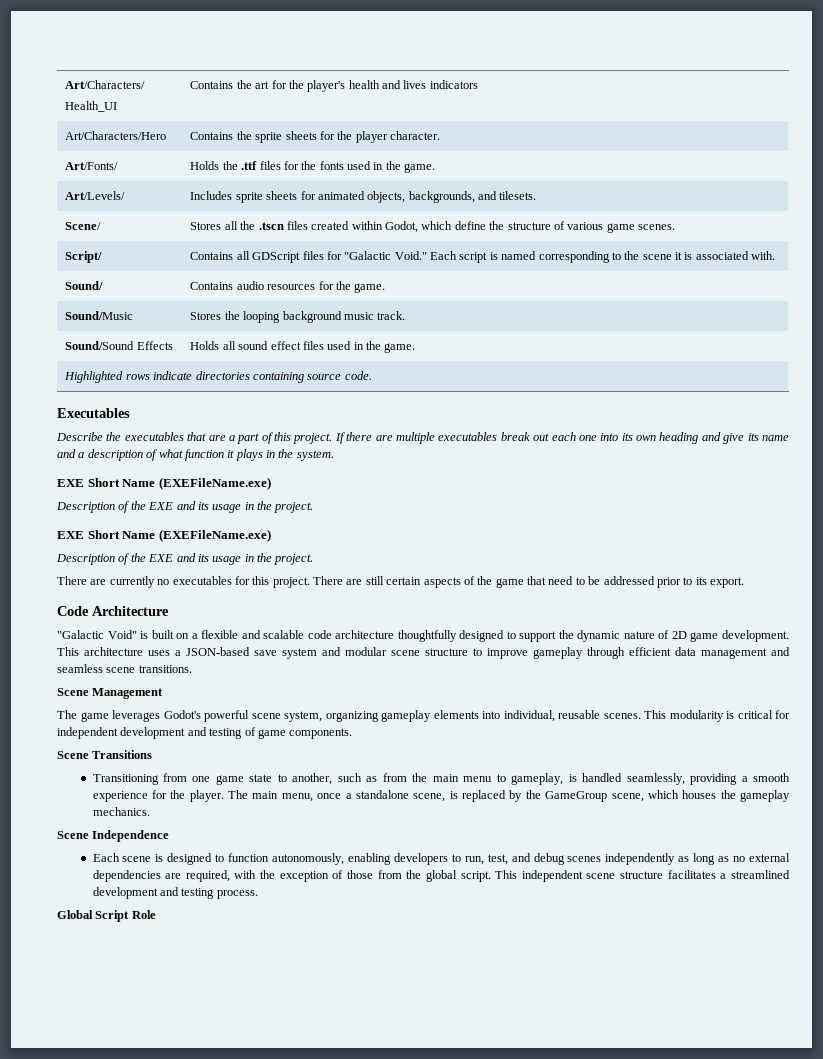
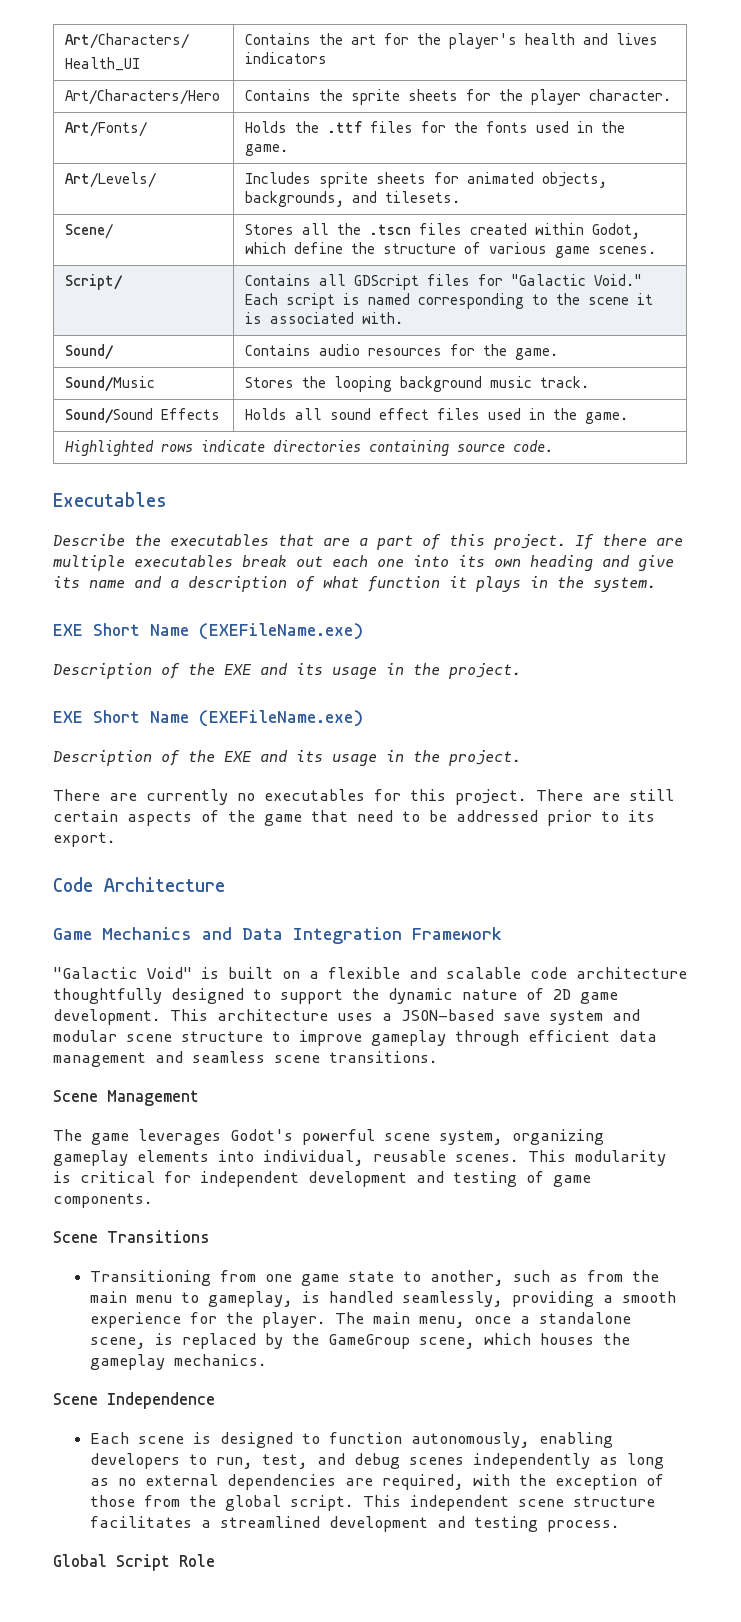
(169, 611) none -> [53,927,502,944] // Game Mechanics and Data Integration Framework

